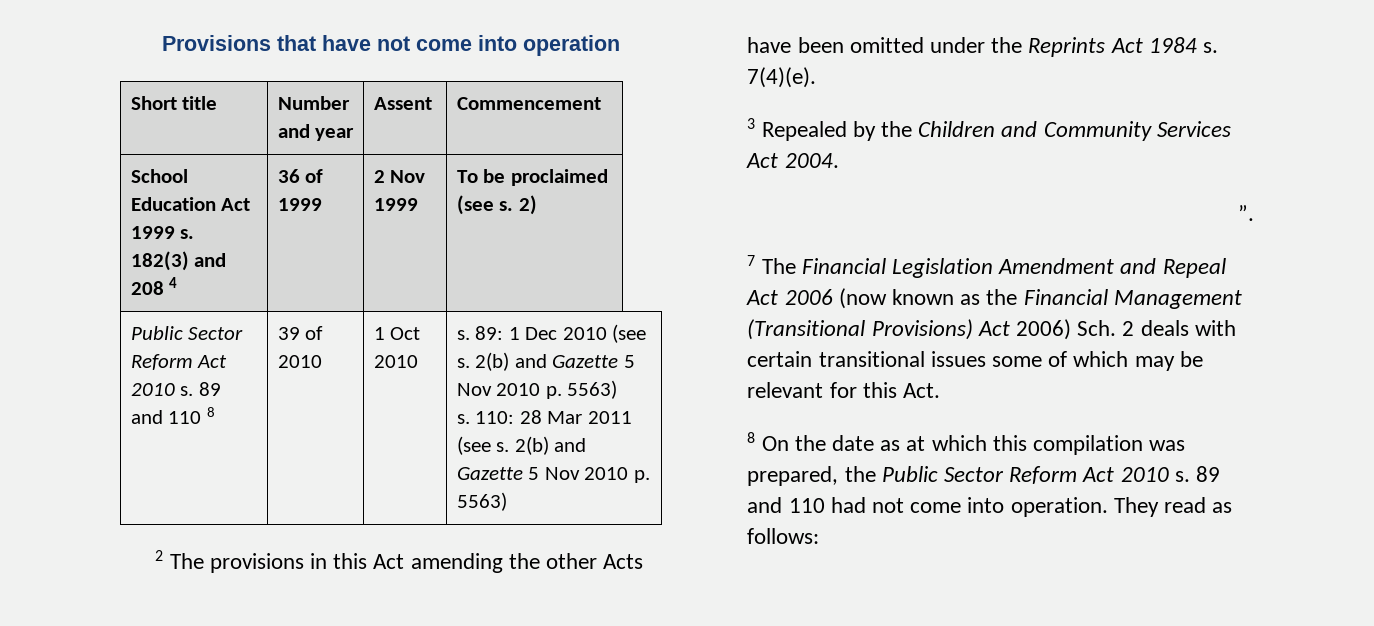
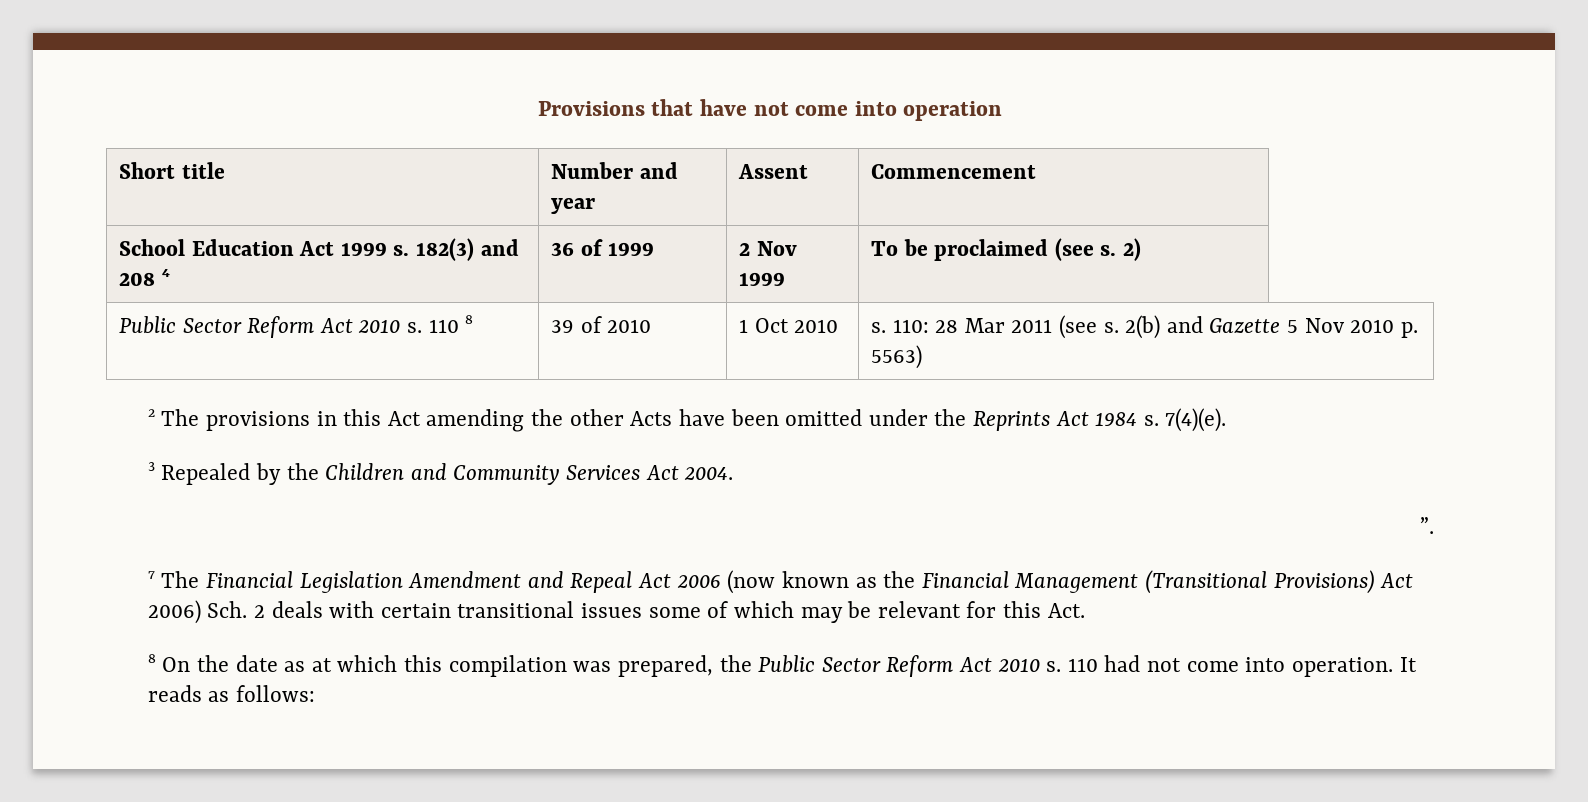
[198,382,221,396] [130,410,163,424] 89 and -> (422, 327) none
[475,324,647,343] [456,352,635,371] [456,380,618,399] [456,414,470,424] 89: 1 Dec 2010 (see s. 2(b) and Gazette 5 Nov 2010 p. 5563) // s. -> (886, 327) none
[1196,466,1221,482] [747,497,783,513] 89 and -> (1062, 666) none
[1113,497,1207,517] They read -> [1399,657,1417,672] [147,685,202,702] It reads

